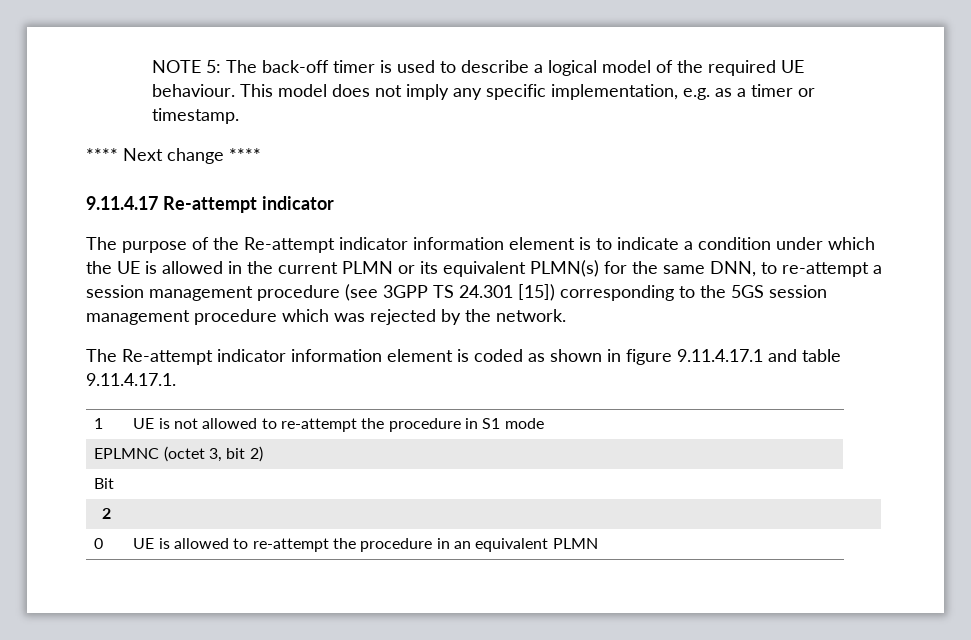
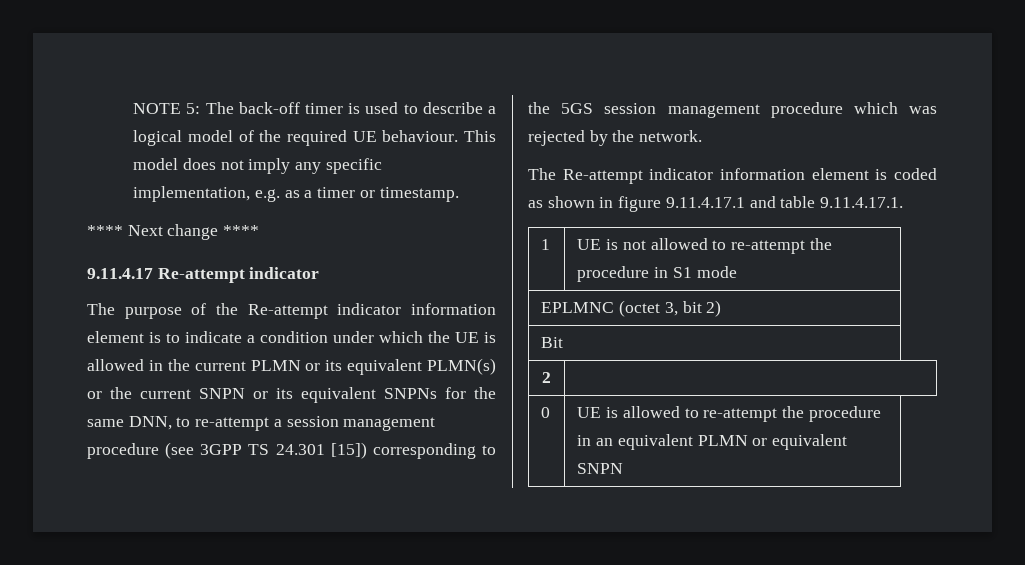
(599, 268) none -> [87,387,437,403] or the current SNPN or its equivalent SNPNs
(598, 543) none -> [752,434,848,450] [577,463,624,474] or equivalent SNPN

